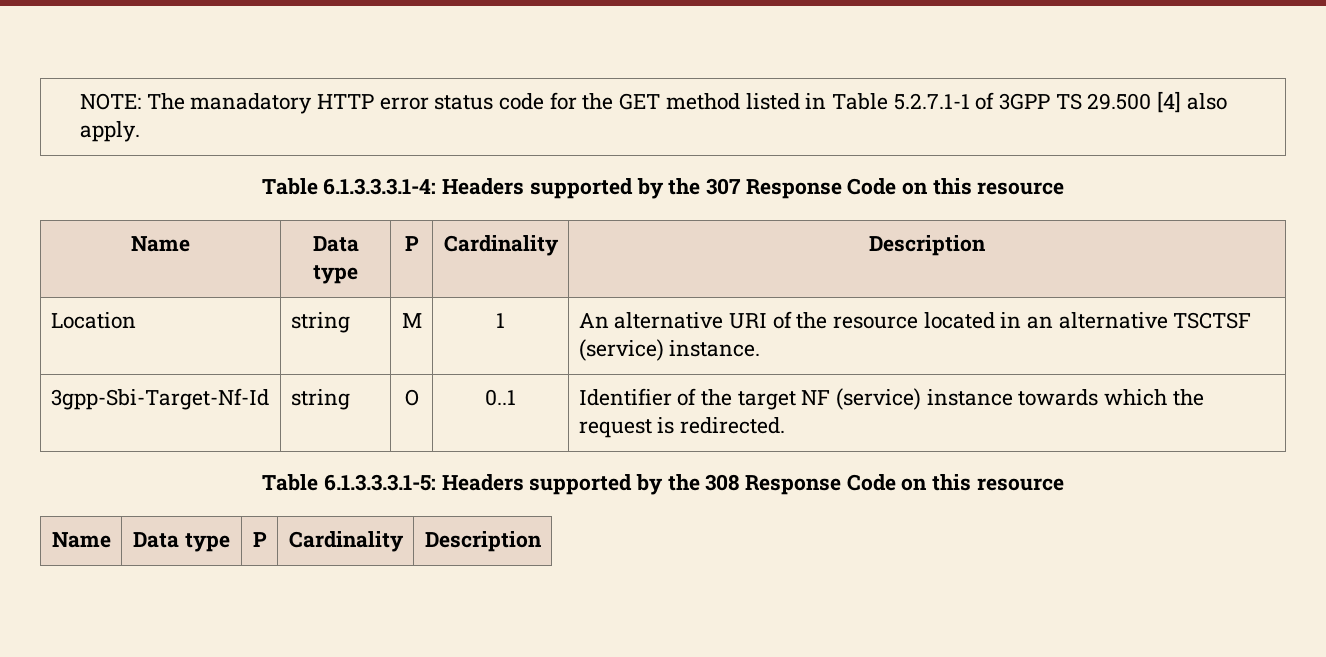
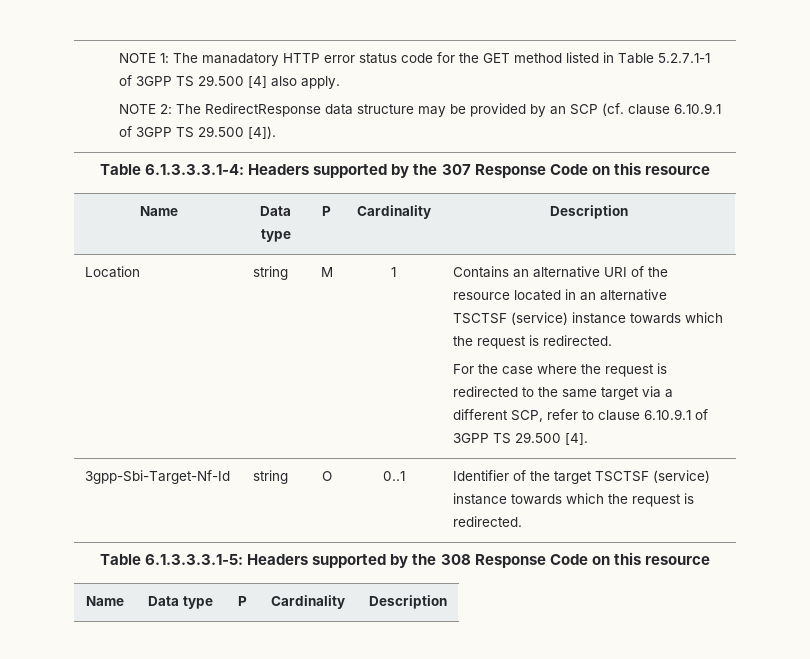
[80,93,142,110] NOTE: -> [118,53,169,63] NOTE 1:
(141, 131) none -> [118,103,721,117] [118,126,276,139] // NOTE 2: The RedirectResponse data structure may be provided by an SCP (cf. clause 6.10.9.1 of 3GPP TS 29.500 [4]).
[578,313,609,328] An -> [453,266,530,278] Contains an
[669,340,761,357] instance. -> [572,312,724,324] [453,335,613,349] [453,363,668,377] [453,386,674,400] [453,409,709,422] [453,432,589,445] instance towards which the request is redirected. // For the case where the request is redirected to the same target via a different SCP, refer to clause 6.10.9.1 of 3GPP TS 29.500 [4].
[801,390,831,405] NF -> [595,471,650,482] TSCTSF

